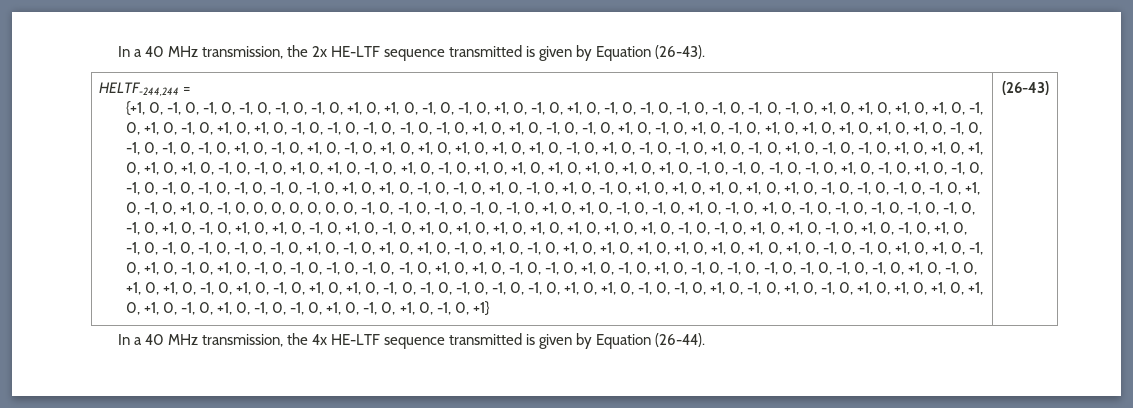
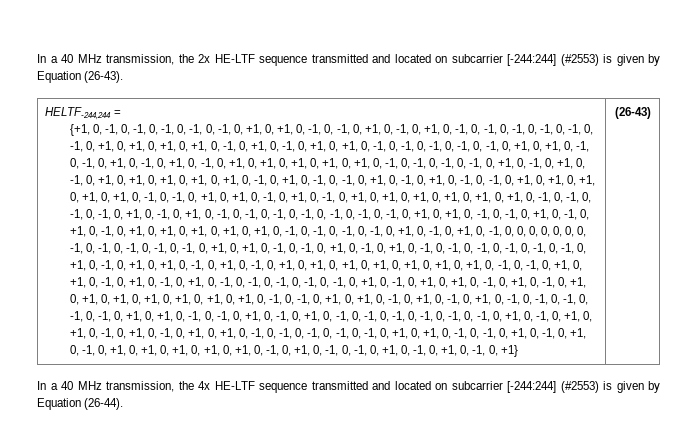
(523, 51) none -> [372,54,599,66] and located on subcarrier [-244:244] (#2553)
(523, 339) none -> [372,381,599,393] and located on subcarrier [-244:244] (#2553)

